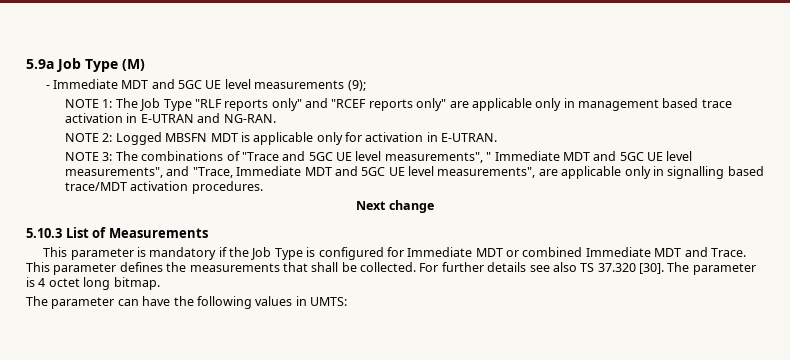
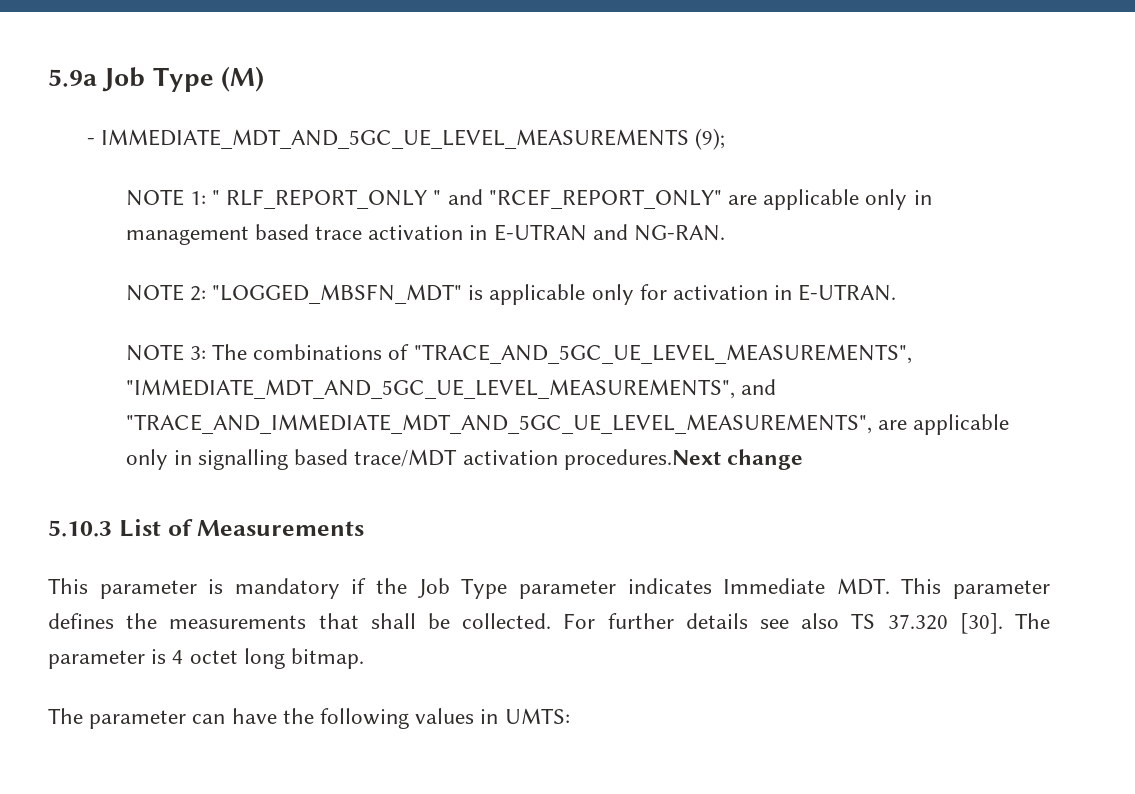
[52,79,366,91] [65,98,447,111] Immediate MDT and 5GC UE level measurements (9); // NOTE 1: The Job Type "RLF reports only" and "RCEF reports only" -> [100,128,726,150] [125,189,722,209] IMMEDIATE_MDT_AND_5GC_UE_LEVEL_MEASUREMENTS (9); // NOTE 1: " RLF_REPORT_ONLY " and "RCEF_REPORT_ONLY"
[115,132,238,145] Logged MBSFN MDT -> [211,284,462,304] "LOGGED_MBSFN_MDT"
[241,151,693,163] [65,166,536,178] "Trace and 5GC UE level measurements", " Immediate MDT and 5GC UE level measurements", and "Trace, Immediate MDT and 5GC UE level measurements", -> [413,344,912,364] [125,379,776,399] [125,414,872,434] "TRACE_AND_5GC_UE_LEVEL_MEASUREMENTS", "IMMEDIATE_MDT_AND_5GC_UE_LEVEL_MEASUREMENTS", and "TRACE_AND_IMMEDIATE_MDT_AND_5GC_UE_LEVEL_MEASUREMENTS",
[191,181,263,194] [356,201,387,210] procedures. // Next -> [563,449,721,470] procedures.Next
[306,247,746,260] is configured for Immediate MDT or combined Immediate MDT and Trace. -> [518,578,890,599] parameter indicates Immediate MDT.

